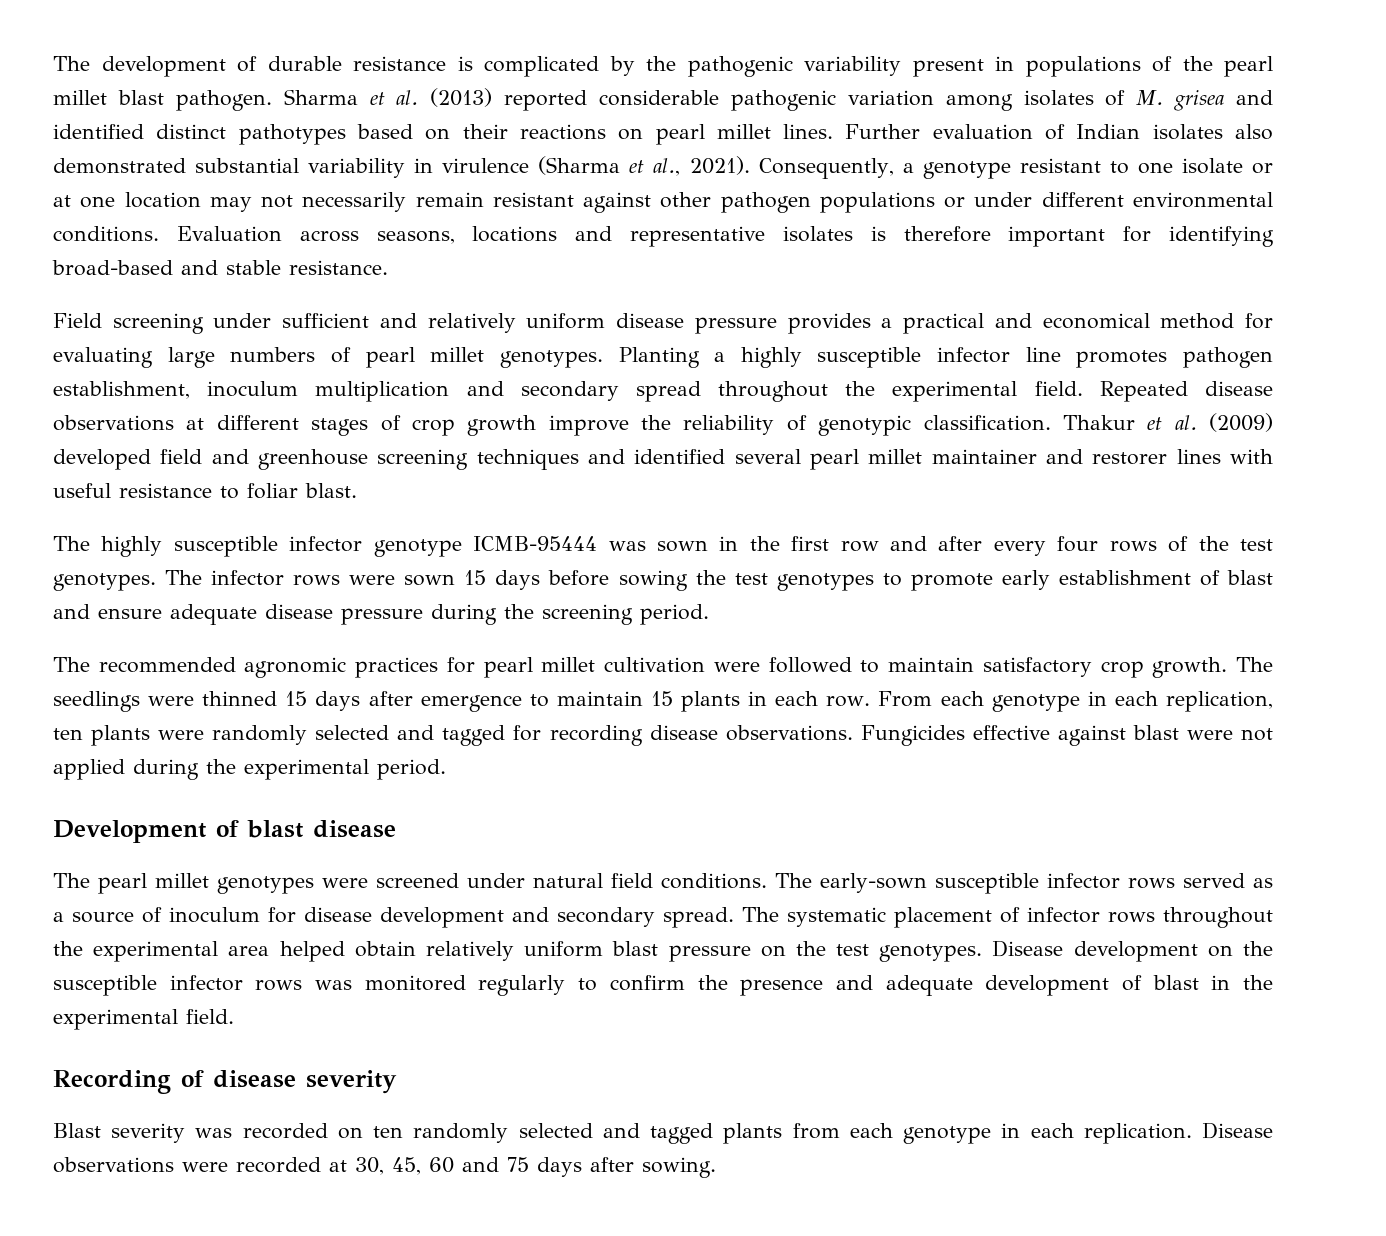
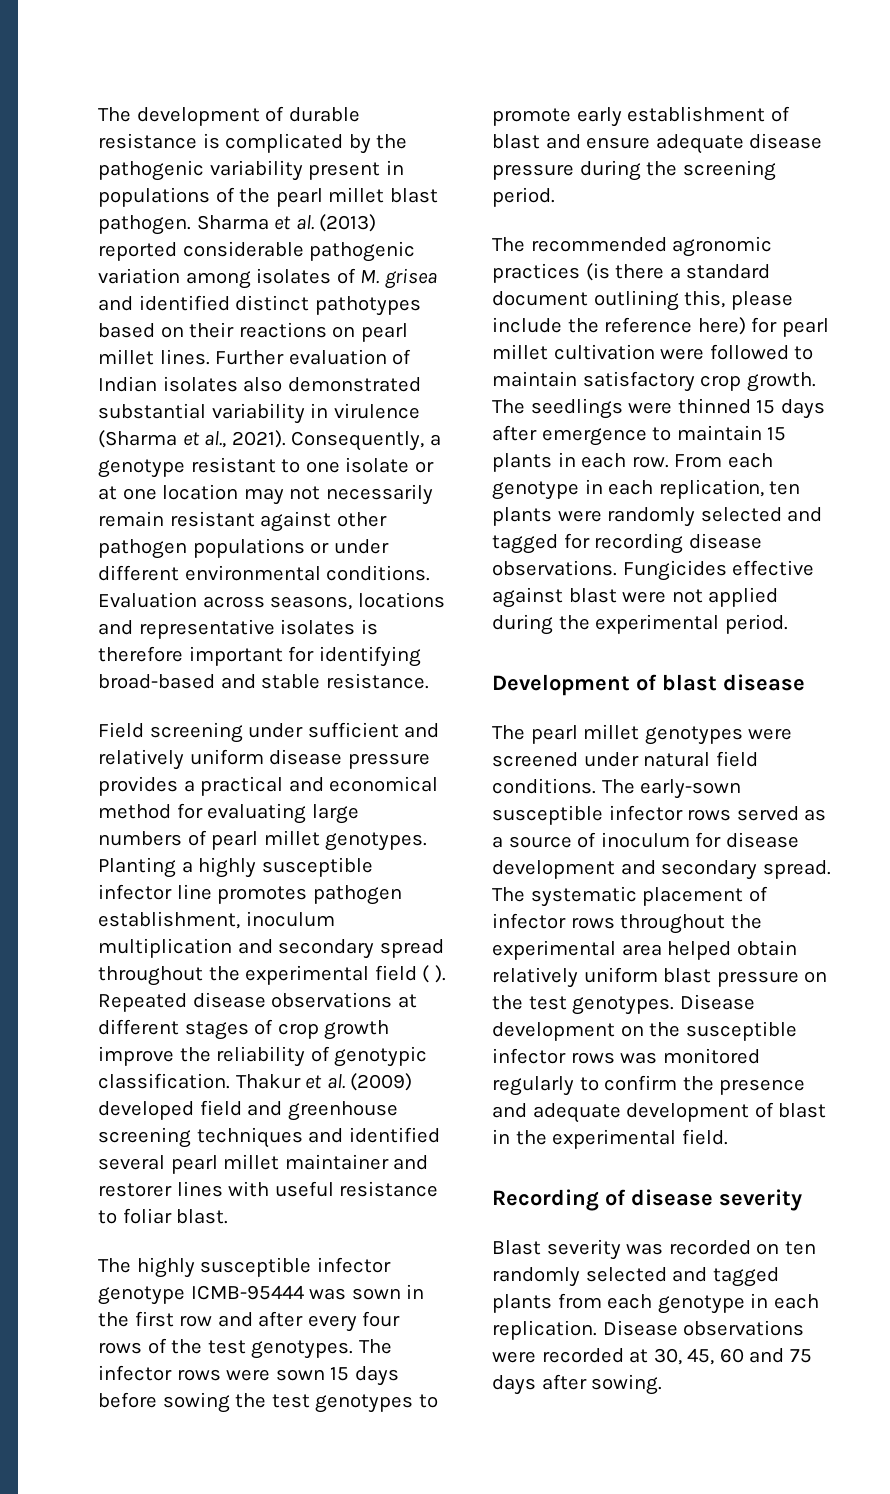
[1034,381,1083,396] field. -> [374,965,446,983] field ( ).
(439, 667) none -> [585,263,771,281] [492,290,793,311] [492,317,746,335] (is there a standard document outlining this, please include the reference here)

